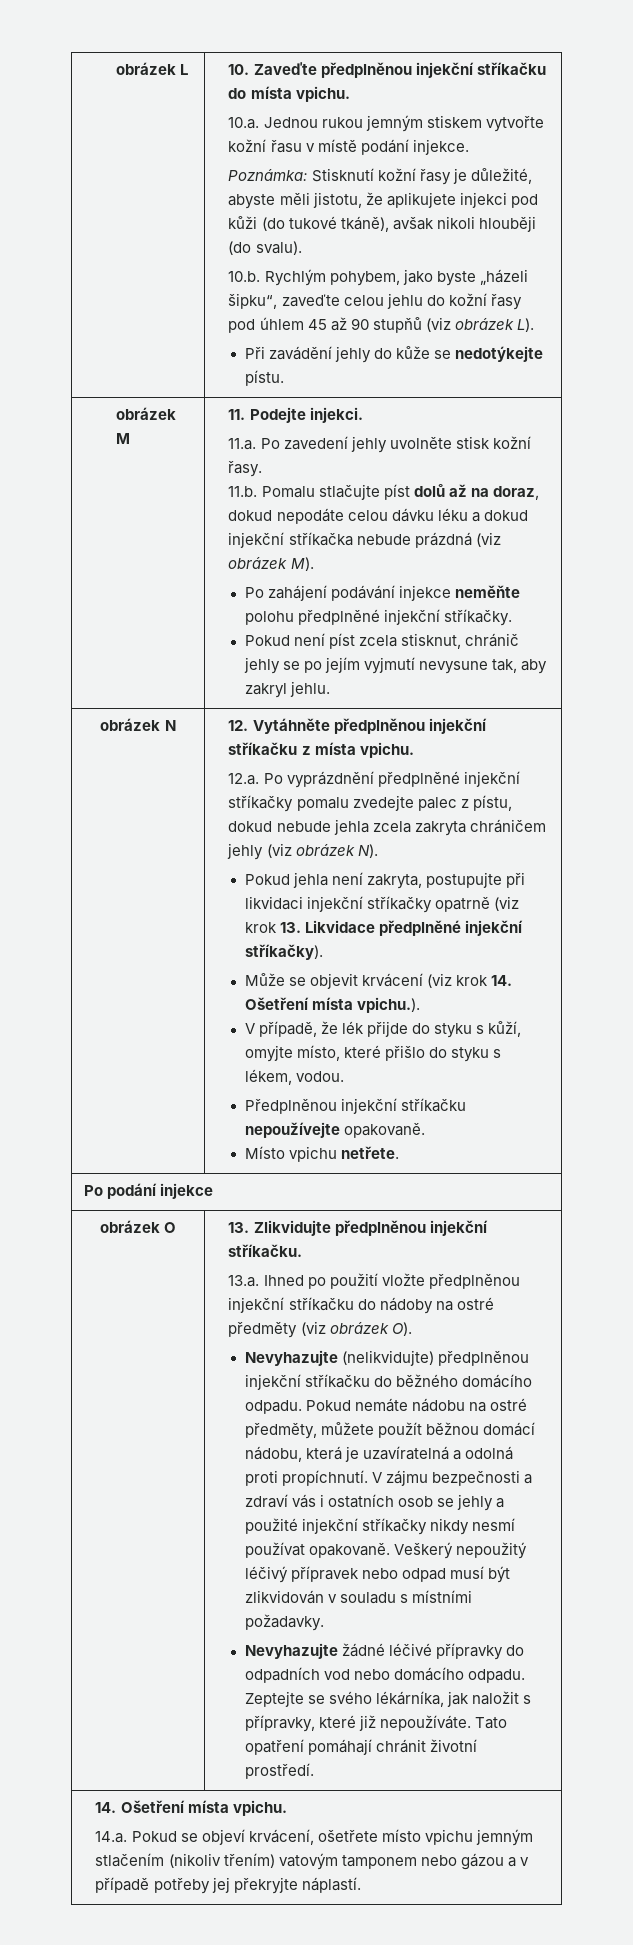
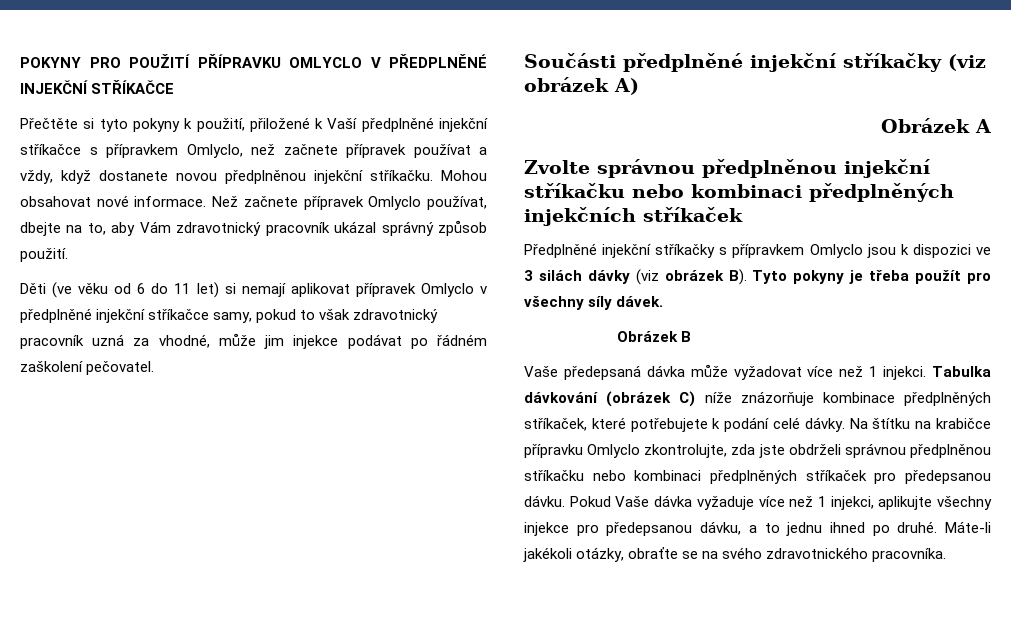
[116,62,189,75] [228,62,546,78] [228,86,350,102] [228,115,544,132] [228,139,469,155] [228,168,532,185] [228,192,538,209] [228,216,536,232] [228,241,302,255] [228,269,528,286] [228,293,522,310] [228,317,534,333] [244,346,544,363] [244,370,284,386] [116,407,177,420] [116,433,131,444] [228,407,363,423] [228,436,531,453] [228,460,263,477] [228,484,539,500] [228,508,528,524] [228,532,501,548] [228,556,314,571] [244,585,521,601] [244,609,513,626] [244,633,520,649] [243,657,548,674] [244,681,331,698] [100,718,176,731] [228,718,487,734] [228,742,414,758] [228,771,520,788] [228,795,512,812] [228,819,546,836] [227,843,378,860] [244,872,526,889] [244,896,520,913] [244,920,524,936] [244,944,323,960] [244,973,513,989] [244,997,421,1013] [244,1021,522,1038] [244,1045,502,1062] [244,1069,345,1085] [244,1098,467,1114] [244,1122,426,1138] [244,1146,400,1162] [83,1183,214,1199] [99,1220,177,1233] [228,1220,488,1236] [228,1244,303,1257] [228,1273,520,1289] [228,1297,494,1314] [228,1321,412,1338] [244,1350,530,1366] [244,1374,533,1390] [244,1398,528,1414] [244,1422,536,1439] [244,1446,514,1462] [244,1470,533,1486] [244,1494,505,1511] [244,1518,516,1535] [244,1542,528,1559] [244,1566,511,1583] [244,1590,473,1604] [244,1614,324,1631] [244,1643,525,1660] [244,1667,526,1683] [244,1691,532,1707] [244,1715,508,1732] [244,1739,478,1755] [244,1763,314,1779] [95,1800,287,1816] [95,1829,533,1846] [95,1853,529,1870] [95,1877,361,1894] obrázek L | 10. Zaveďte předplněnou injekční stříkačku do místa vpichu. // 10.a. Jednou rukou jemným stiskem vytvořte kožní řasu v místě podání injekce. // Poznámka: Stisknutí kožní řasy je důležité, abyste měli jistotu, že aplikujete injekci pod kůži (do tukové tkáně), avšak nikoli hlouběji (do svalu). // 10.b. Rychlým pohybem, jako byste „házeli šipku“, zaveďte celou jehlu do kožní řasy pod úhlem 45 až 90 stupňů (viz obrázek L). // Při zavádění jehly do kůže se nedotýkejte pístu. // obrázek M | 11. Podejte injekci. // 11.a. Po zavedení jehly uvolněte stisk kožní řasy. // 11.b. Pomalu stlačujte píst dolů až na doraz, dokud nepodáte celou dávku léku a dokud injekční stříkačka nebude prázdná (viz obrázek M). // Po zahájení podávání injekce neměňte polohu předplněné injekční stříkačky. // Pokud není píst zcela stisknut, chránič jehly se po jejím vyjmutí nevysune tak, aby zakryl jehlu. // obrázek N | 12. Vytáhněte předplněnou injekční stříkačku z místa vpichu. // 12.a. Po vyprázdnění předplněné injekční stříkačky pomalu zvedejte palec z pístu, dokud nebude jehla zcela zakryta chráničem jehly (viz obrázek N). // Pokud jehla není zakryta, postupujte při likvidaci injekční stříkačky opatrně (viz krok 13. Likvidace předplněné injekční stříkačky). // Může se objevit krvácení (viz krok 14. Ošetření místa vpichu.). // V případě, že lék přijde do styku s kůží, omyjte místo, které přišlo do styku s lékem, vodou. // Předplněnou injekční stříkačku nepoužívejte opakovaně. // Místo vpichu netřete. // Po podání injekce // obrázek O | 13. Zlikvidujte předplněnou injekční stříkačku. // 13.a. Ihned po použití vložte předplněnou injekční stříkačku do nádoby na ostré předměty (viz obrázek O). // Nevyhazujte (nelikvidujte) předplněnou injekční stříkačku do běžného domácího odpadu. Pokud nemáte nádobu na ostré předměty, můžete použít běžnou domácí nádobu, která je uzavíratelná a odolná proti propíchnutí. V zájmu bezpečnosti a zdraví vás i ostatních osob se jehly a použité injekční stříkačky nikdy nesmí používat opakovaně. Veškerý nepoužitý léčivý přípravek nebo odpad musí být zlikvidován v souladu s místními požadavky. // Nevyhazujte žádné léčivé přípravky do odpadních vod nebo domácího odpadu. Zeptejte se svého lékárníka, jak naložit s přípravky, které již nepoužíváte. Tato opatření pomáhají chránit životní prostředí. // 14. Ošetření místa vpichu. // 14.a. Pokud se objeví krvácení, ošetřete místo vpichu jemným stlačením (nikoliv třením) vatovým tamponem nebo gázou a v případě potřeby jej překryjte náplastí. -> [20,54,487,68] [20,80,175,94] [20,117,489,132] [20,144,487,158] [20,170,487,184] [20,195,488,210] [20,220,488,236] [20,248,68,262] [20,282,487,298] [20,308,439,323] [20,333,488,349] [20,361,155,375] [524,53,986,72] [524,77,639,95] [881,118,991,133] [524,159,931,178] [524,183,954,202] [524,207,743,226] [524,243,991,258] [524,269,992,285] [524,295,664,310] [616,331,691,342] [524,364,992,380] [524,391,991,407] [524,417,991,432] [524,443,991,458] [524,470,991,484] [524,495,992,510] [524,521,991,536] [523,547,947,562] POKYNY PRO POUŽITÍ PŘÍPRAVKU OMLYCLO V PŘEDPLNĚNÉ INJEKČNÍ STŘÍKAČCE // Přečtěte si tyto pokyny k použití, přiložené k Vaší předplněné injekční stříkačce s přípravkem Omlyclo, než začnete přípravek používat a vždy, když dostanete novou předplněnou injekční stříkačku. Mohou obsahovat nové informace. Než začnete přípravek Omlyclo používat, dbejte na to, aby Vám zdravotnický pracovník ukázal správný způsob použití. // Děti (ve věku od 6 do 11 let) si nemají aplikovat přípravek Omlyclo v předplněné injekční stříkačce samy, pokud to však zdravotnický pracovník uzná za vhodné, může jim injekce podávat po řádném zaškolení pečovatel. // Součásti předplněné injekční stříkačky (viz obrázek A) // Obrázek A // Zvolte správnou předplněnou injekční stříkačku nebo kombinaci předplněných injekčních stříkaček // Předplněné injekční stříkačky s přípravkem Omlyclo jsou k dispozici ve 3 silách dávky (viz obrázek B). Tyto pokyny je třeba použít pro všechny síly dávek. // Obrázek B // Vaše předepsaná dávka může vyžadovat více než 1 injekci. Tabulka dávkování (obrázek C) níže znázorňuje kombinace předplněných stříkaček, které potřebujete k podání celé dávky. Na štítku na krabičce přípravku Omlyclo zkontrolujte, zda jste obdrželi správnou předplněnou stříkačku nebo kombinaci předplněných stříkaček pro předepsanou dávku. Pokud Vaše dávka vyžaduje více než 1 injekci, aplikujte všechny injekce pro předepsanou dávku, a to jednu ihned po druhé. Máte-li jakékoli otázky, obraťte se na svého zdravotnického pracovníka.

